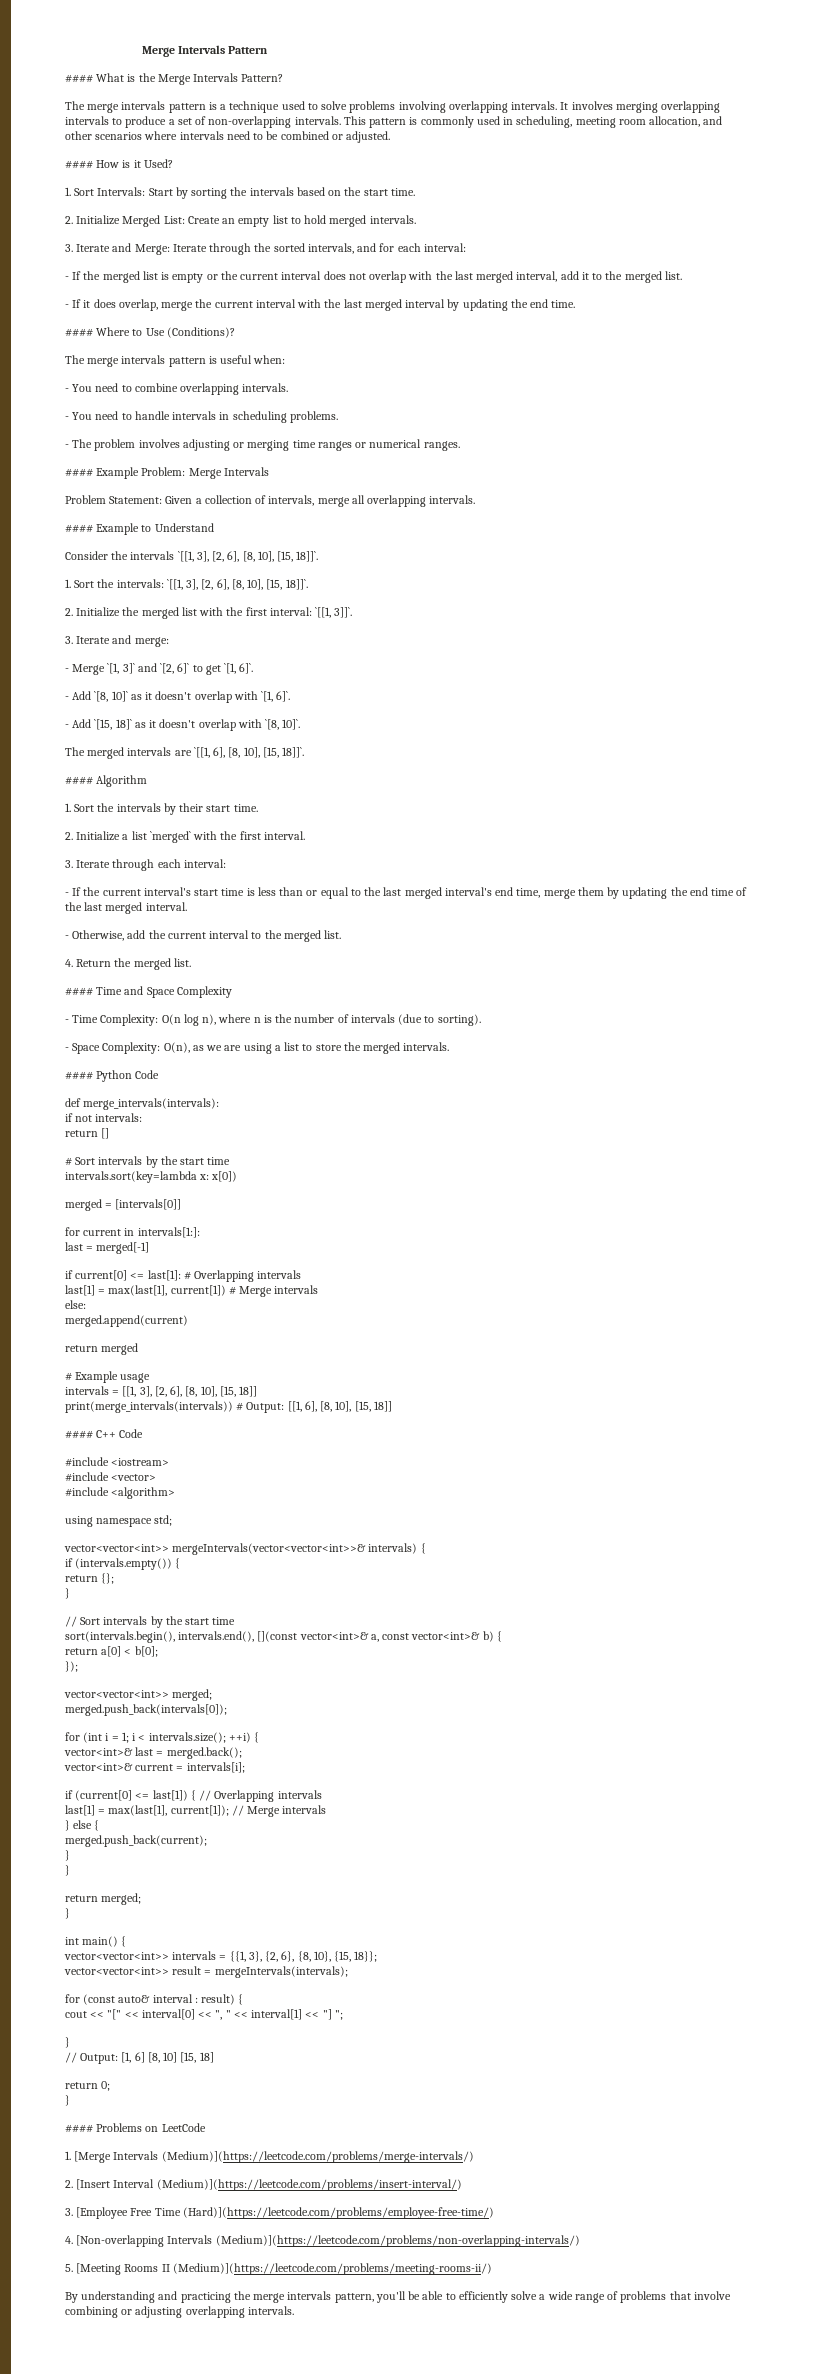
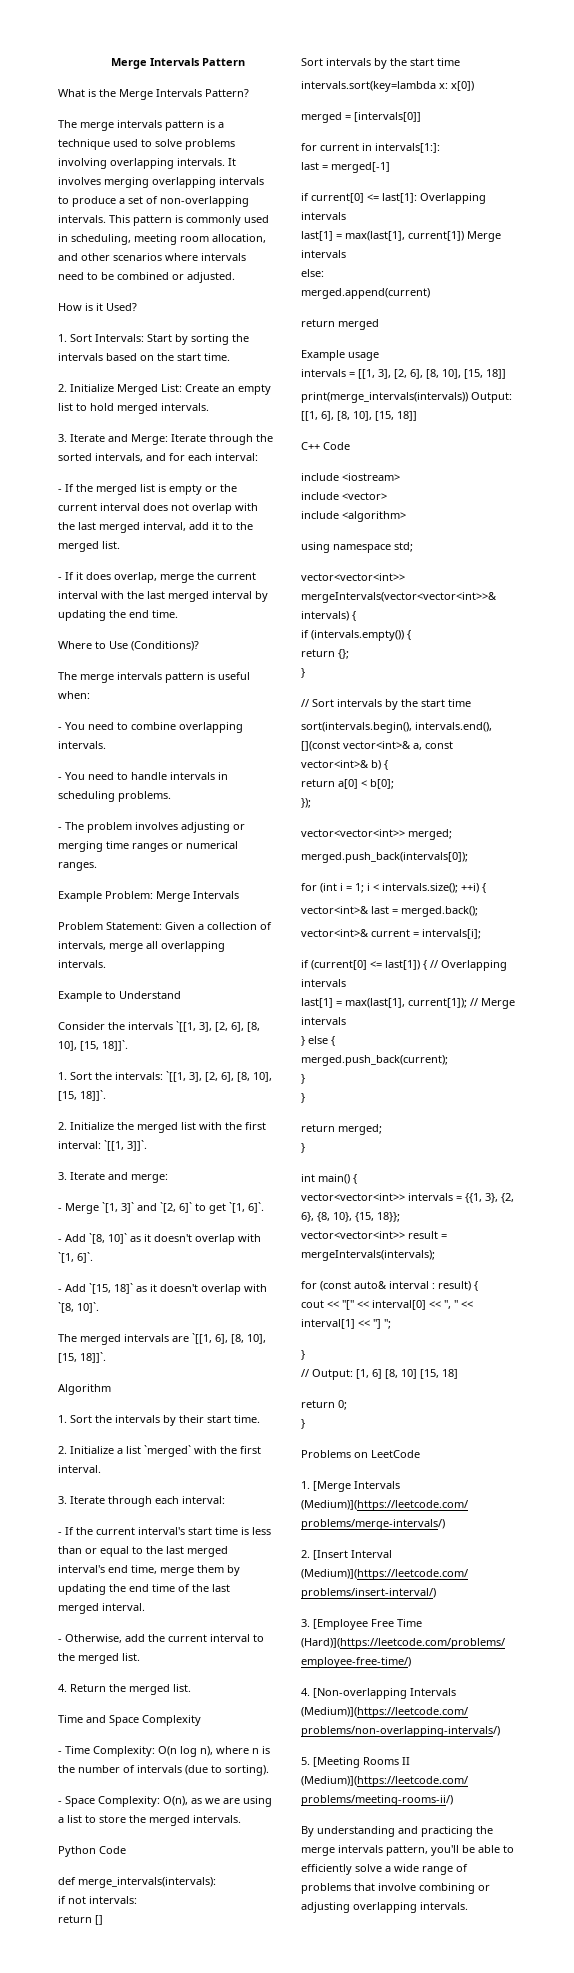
[65,74,93,83] #### -> (245, 62) none
[65,160,93,169] #### -> (235, 277) none
[65,328,93,337] #### -> (178, 614) none
[65,468,93,477] #### -> (97, 866) none
[65,524,93,533] #### -> (106, 964) none
[65,776,93,785] #### -> (106, 1357) none
[65,987,93,996] #### -> (191, 1688) none
[65,1071,93,1080] #### -> (241, 1819) none
[65,1157,72,1166] # -> (103, 1920) none
[183,1271,191,1280] # -> (417, 198) none
[228,1286,236,1295] # -> (464, 236) none
[65,1372,72,1381] # -> (379, 324) none
[236,1402,244,1411] # -> (468, 397) none
[65,1430,93,1439] #### -> (417, 416) none
[65,1457,109,1467] #include -> [301,473,339,481] include
[65,1472,109,1482] #include -> [301,492,339,500] include
[65,1487,109,1497] #include -> [301,511,339,519] include
[65,2124,93,2133] #### -> (305, 1424) none

